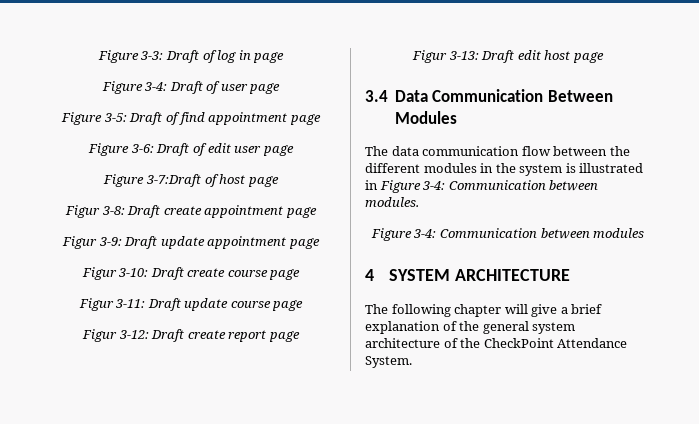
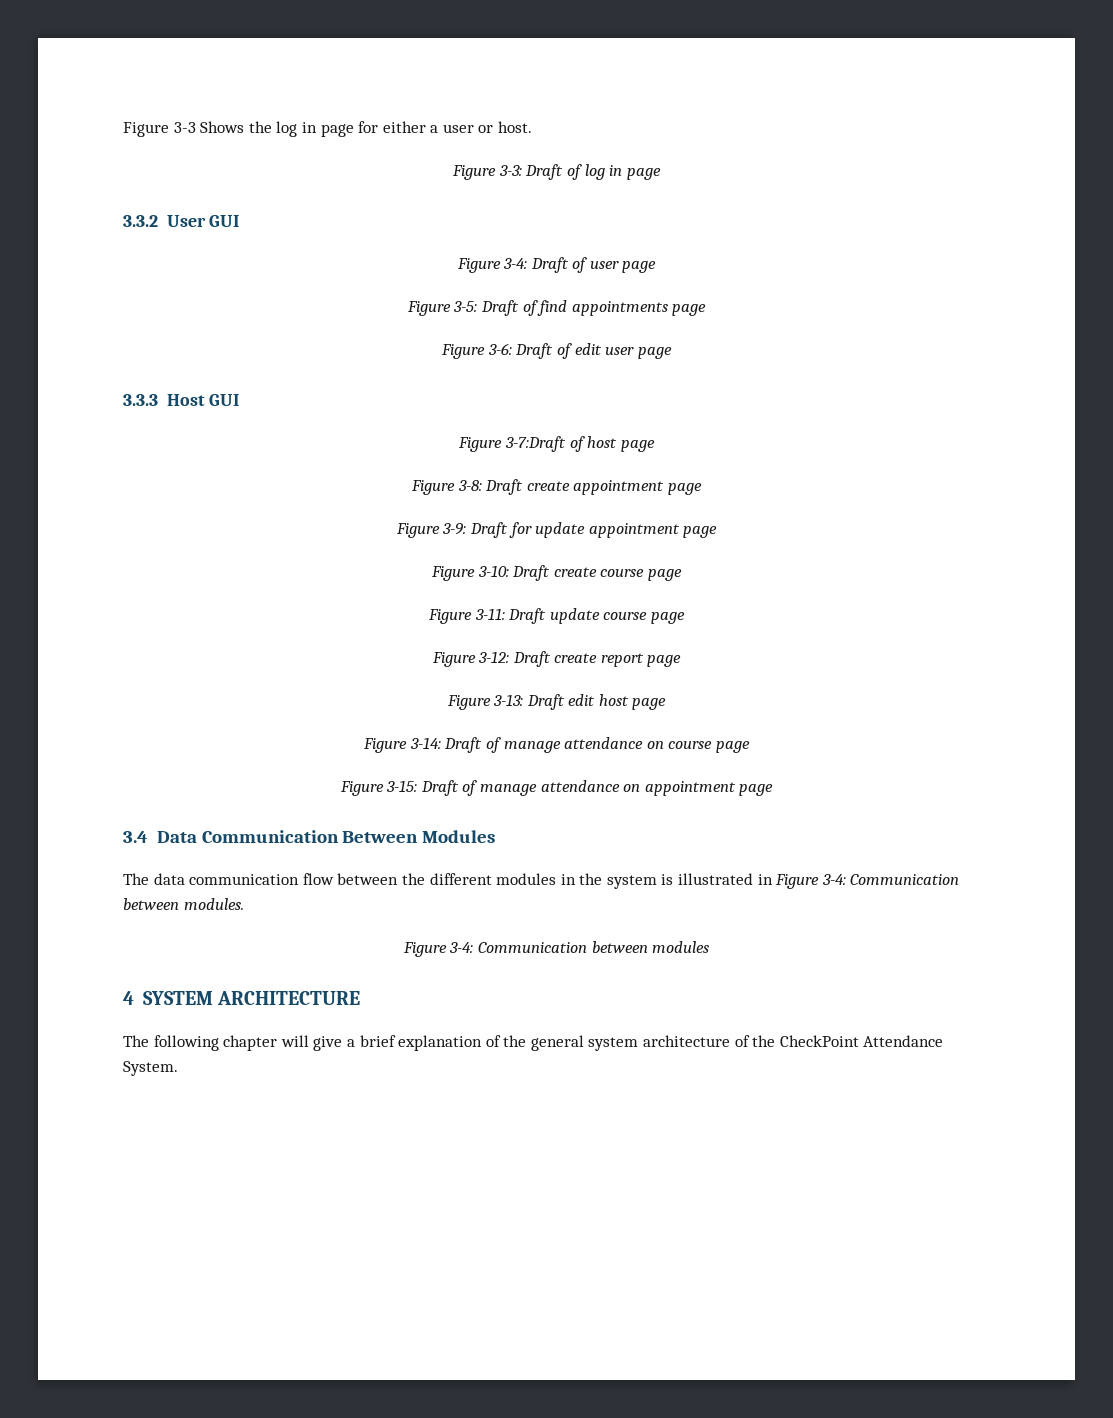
[97,50,139,63] Figure -> [123,121,533,137] [452,165,497,180] Figure 3-3 Shows the log in page for either a user or host. // Figure
(285, 57) none -> [123,215,240,227] // 3.3.2 User GUI
[208,112,288,125] appointment -> [571,301,668,316] appointments
(294, 150) none -> [123,394,240,406] // 3.3.3 Host GUI
[65,205,101,218] Figur -> [411,480,456,495] Figure
[62,236,98,249] Figur -> [395,523,440,538] Figure
(158, 242) none -> [508,522,532,538] for
[81,267,117,280] Figur -> [431,566,476,581] Figure
[78,298,114,311] Figur -> [428,609,473,624] Figure
[82,329,118,342] Figur -> [431,652,476,667] Figure
[412,50,448,63] Figur -> [446,695,491,710] Figure
(604, 57) none -> [363,737,750,753] [339,780,774,796] // Figure 3-14: Draft of manage attendance on course page // Figure 3-15: Draft of manage attendance on appointment page

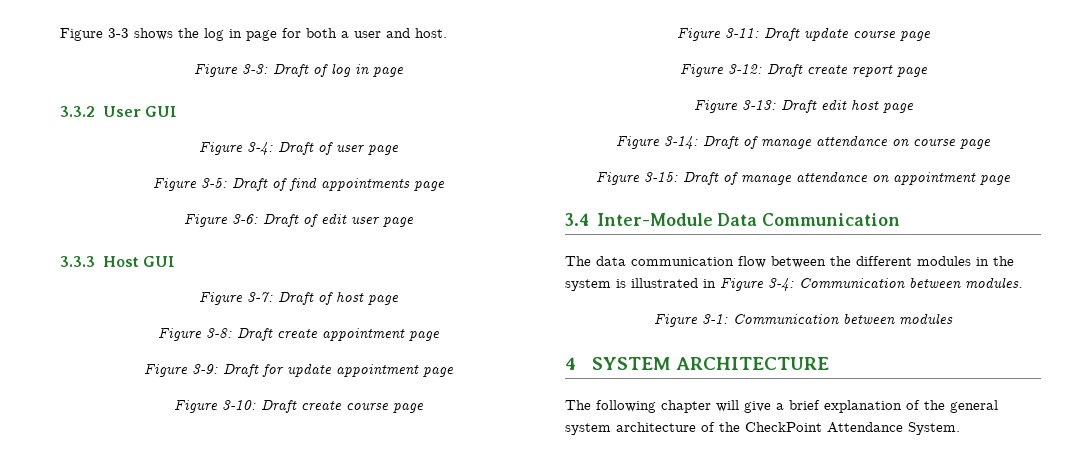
[200,121,245,133] Shows -> [134,28,173,40] shows
[382,121,426,133] either -> [306,28,337,38] both
[478,125,494,133] or -> [386,28,410,38] and
[504,436,566,452] 3-7:Draft -> [246,292,314,305] 3-7: Draft
(148, 837) none -> [596,213,713,226] Inter-Module
[342,830,496,843] Between Modules -> (900, 219) none
[449,942,474,953] 3-4: -> [702,314,728,324] 3-1:

